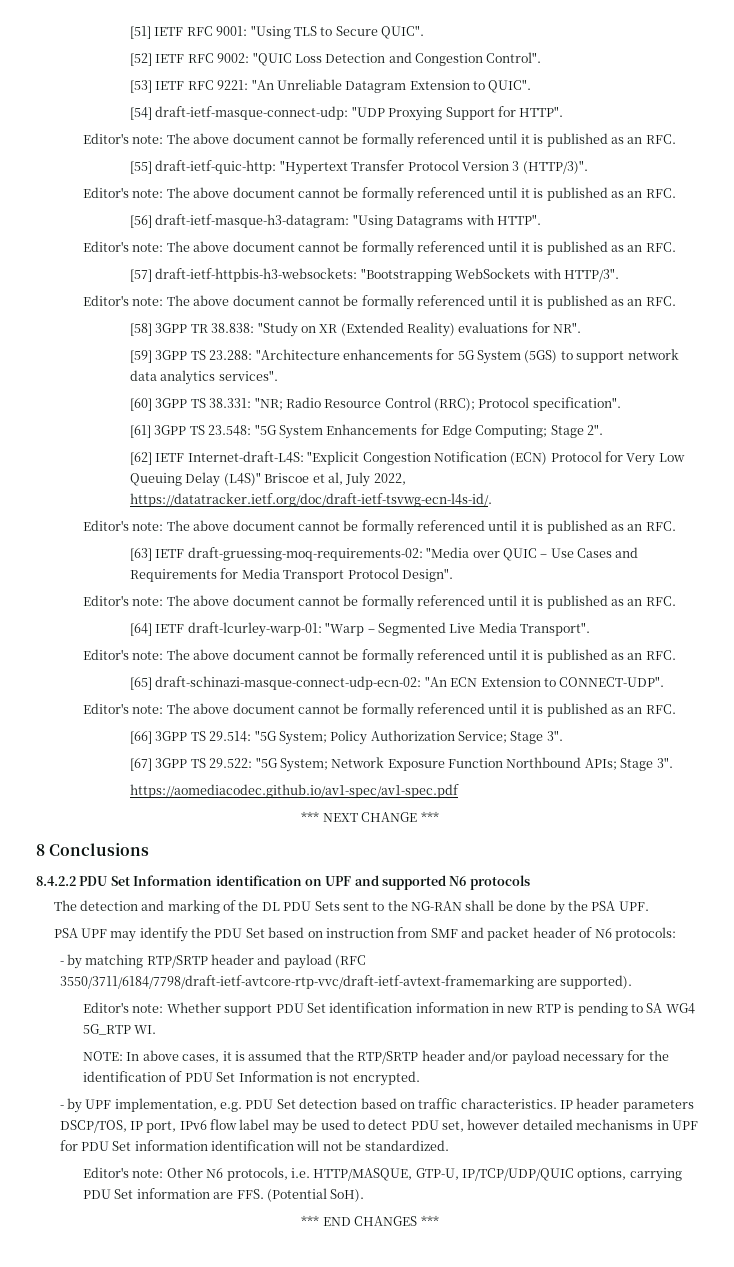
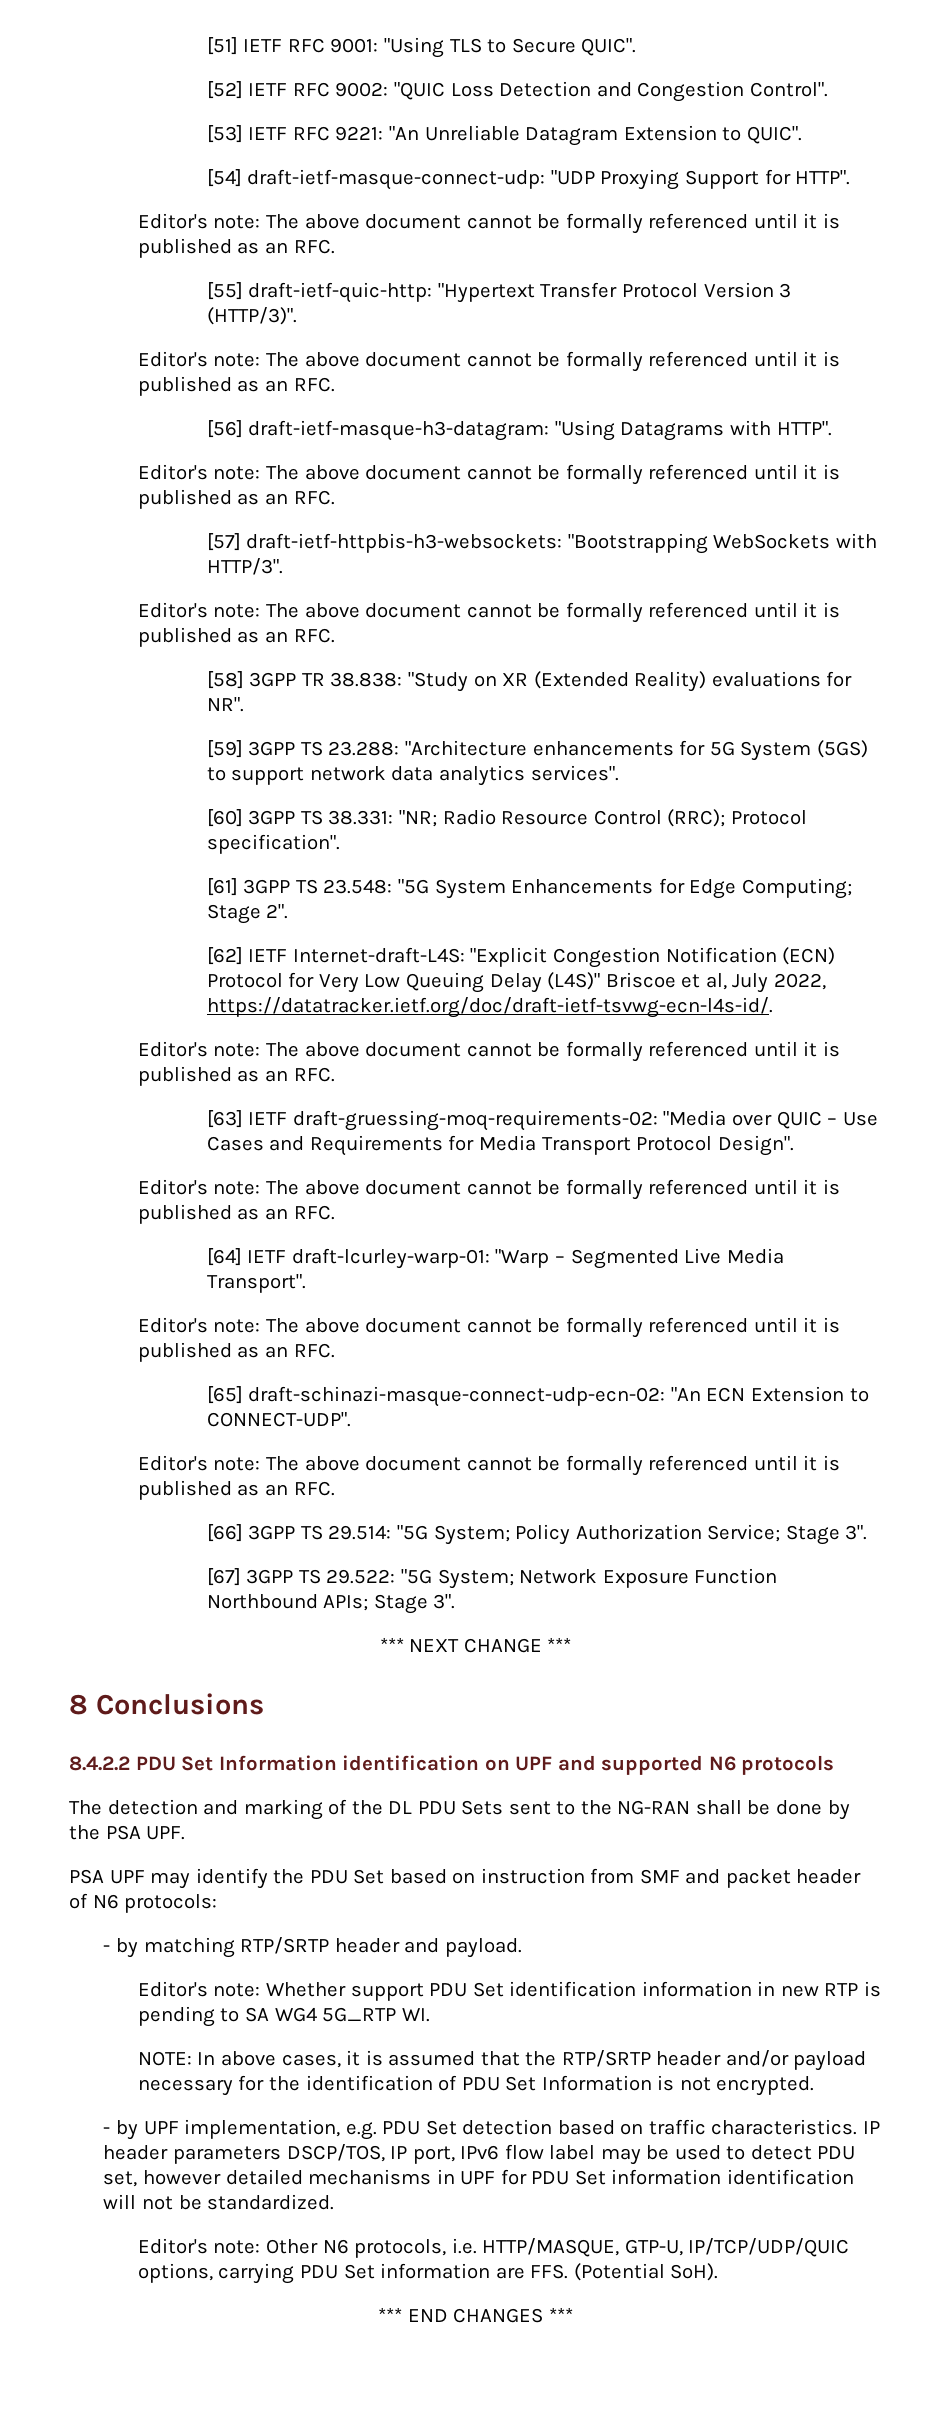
[130,784,460,798] // https://aomediacodec.github.io/av1-spec/av1-spec.pdf -> (456, 1601) none
[283,954,367,969] [59,975,633,989] payload (RFC 3550/3711/6184/7798/draft-ietf-avtcore-rtp-vvc/draft-ietf-avtext-framemarking are supported). -> [444,1938,522,1958] payload.

